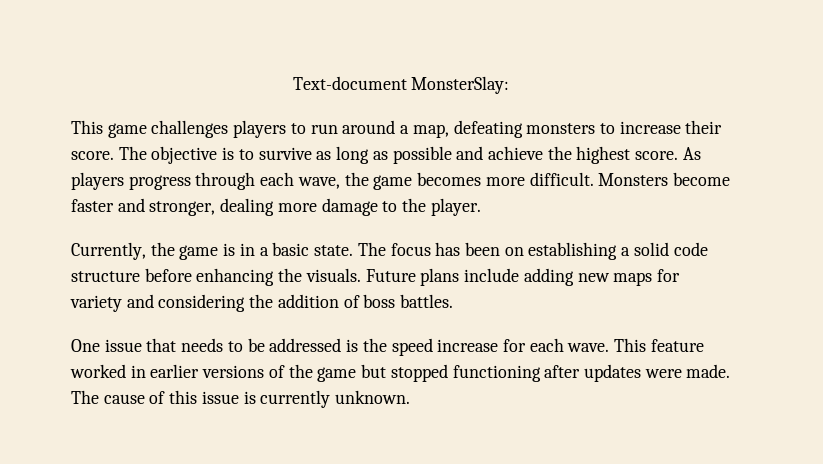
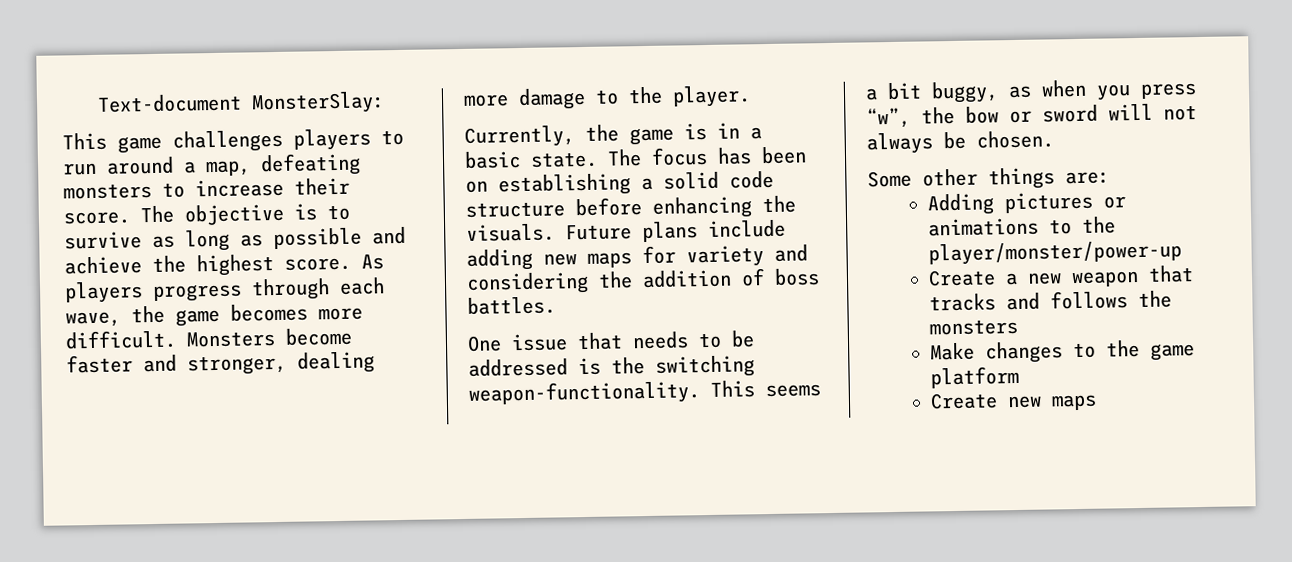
[391,338,704,356] [70,364,731,382] [71,390,411,408] speed increase for each wave. This feature worked in earlier versions of the game but stopped functioning after updates were made. The cause of this issue is currently unknown. -> [655,355,755,378] [468,380,821,406] [865,79,1197,104] [866,103,1197,129] [866,130,1054,155] [867,167,1110,190] [927,191,1127,216] [928,216,1117,237] [928,240,1183,266] [928,265,1195,288] [929,290,1173,312] [929,318,1019,336] [930,339,1196,364] [930,365,1020,389] [930,392,1098,411] switching weapon-functionality. This seems a bit buggy, as when you press “w”, the bow or sword will not always be chosen. // Some other things are: // Adding pictures or animations to the player/monster/power-up // Create a new weapon that tracks and follows the monsters // Make changes to the game platform // Create new maps

